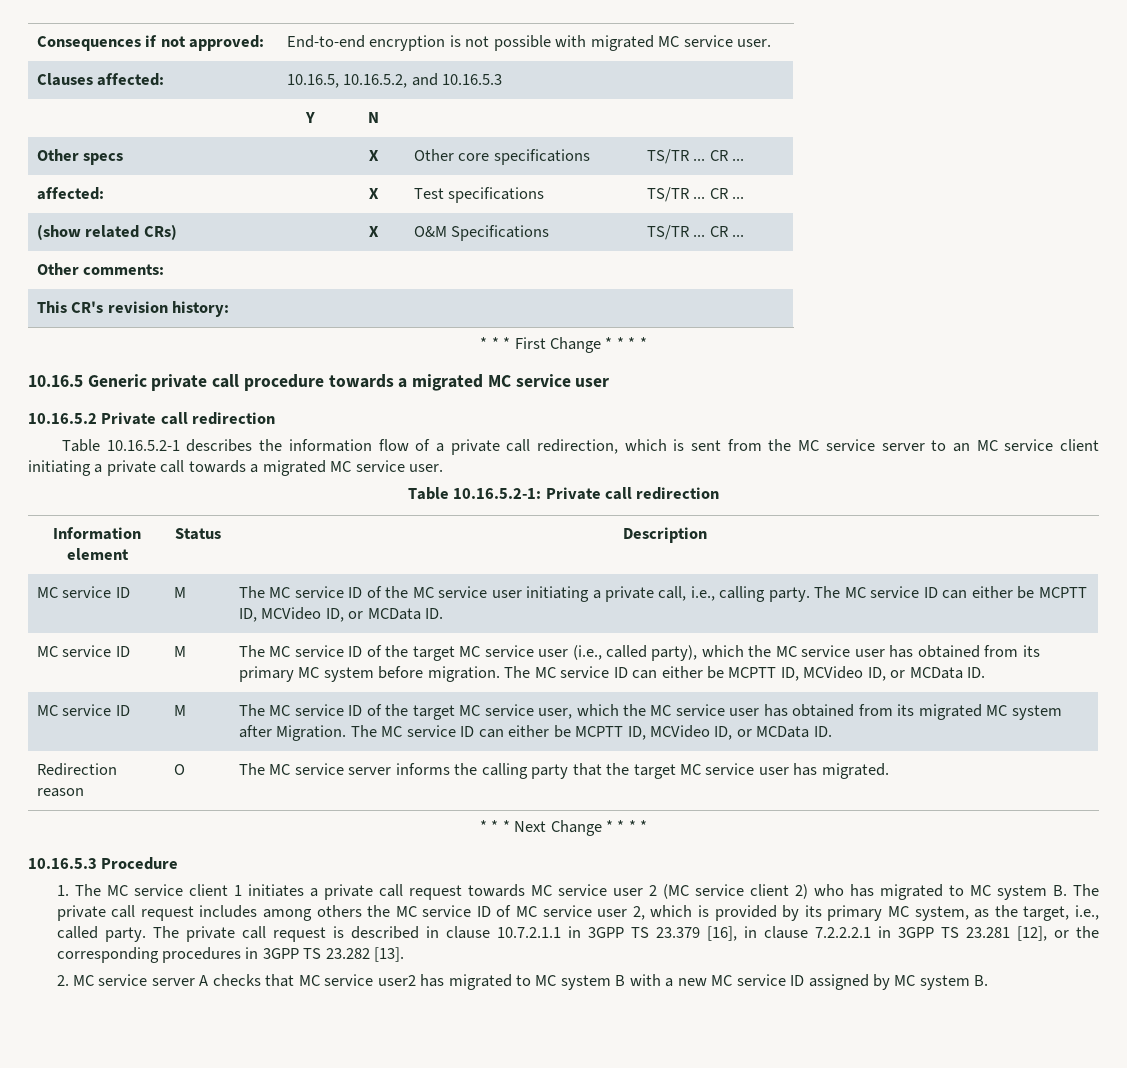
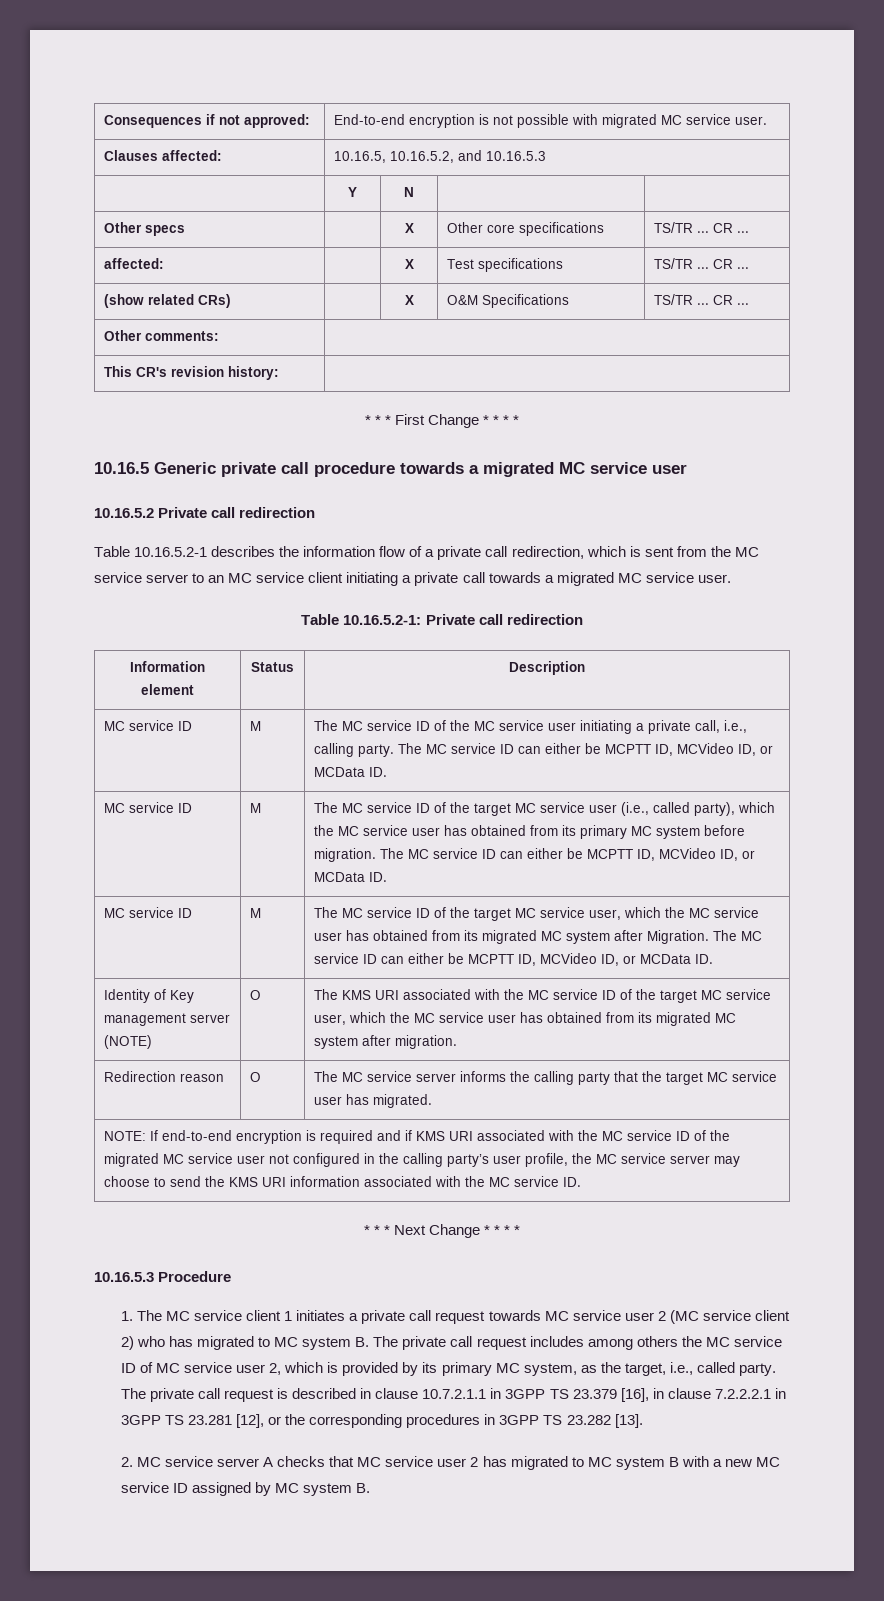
(832, 731) none -> [103,989,194,1003] [103,1013,230,1026] [103,1035,152,1049] [249,990,261,1000] [313,989,771,1003] [313,1012,736,1026] [313,1035,457,1049] // Identity of Key management server (NOTE) | O | The KMS URI associated with the MC service ID of the target MC service user, which the MC service user has obtained from its migrated MC system after migration.
(889, 771) none -> [103,1130,730,1144] [103,1153,740,1167] [103,1176,581,1187] // NOTE: If end-to-end encryption is required and if KMS URI associated with the MC service ID of the migrated MC service user not configured in the calling party’s user profile, the MC service server may choose to send the KMS URI information associated with the MC service ID.
[377,975,416,986] user2 -> [437,1457,479,1467] user 2

